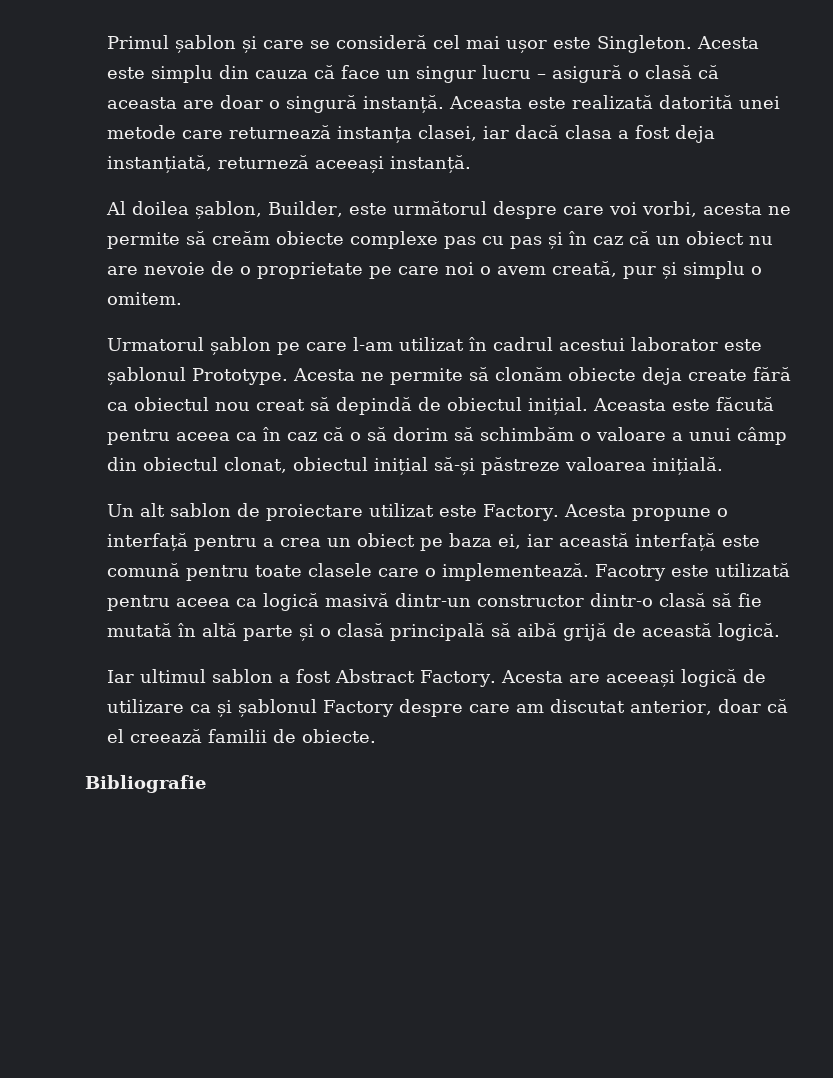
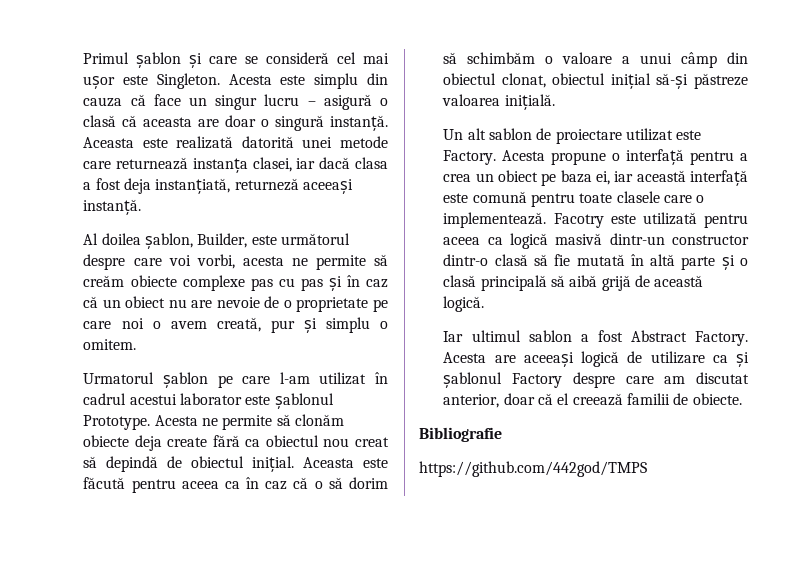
(206, 784) none -> [419,461,647,477] // https://github.com/442god/TMPS

